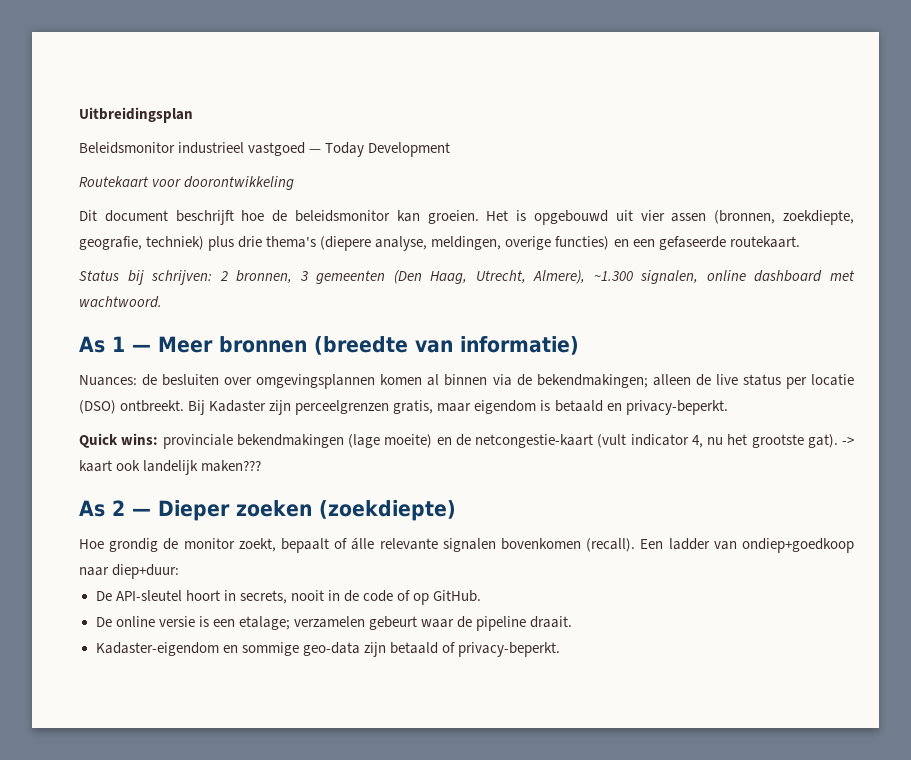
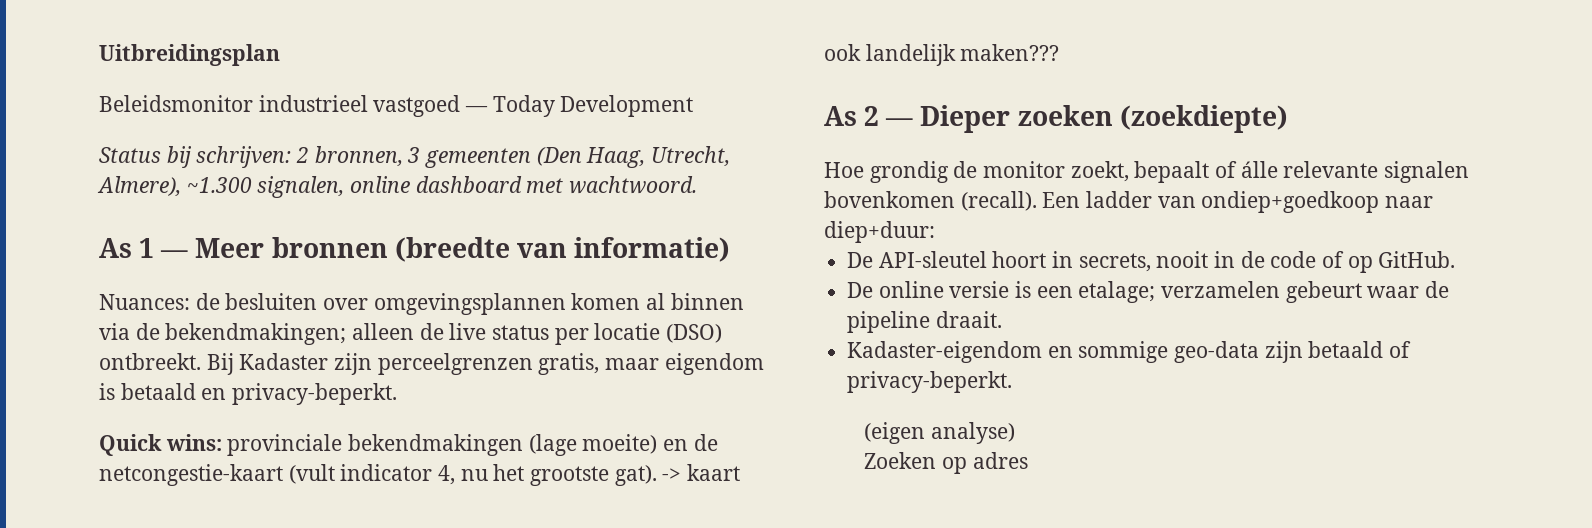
[79,176,295,190] [79,210,854,225] [79,236,800,251] // Routekaart voor doorontwikkeling // Dit document beschrijft hoe de beleidsmonitor kan groeien. Het is opgebouwd uit vier assen (bronnen, zoekdiepte, geografie, techniek) plus drie thema's (diepere analyse, meldingen, overige functies) en een gefaseerde routekaart. -> (694, 106) none
(560, 649) none -> [864,422,1015,444] [864,452,1028,474] // (eigen analyse) // Zoeken op adres

